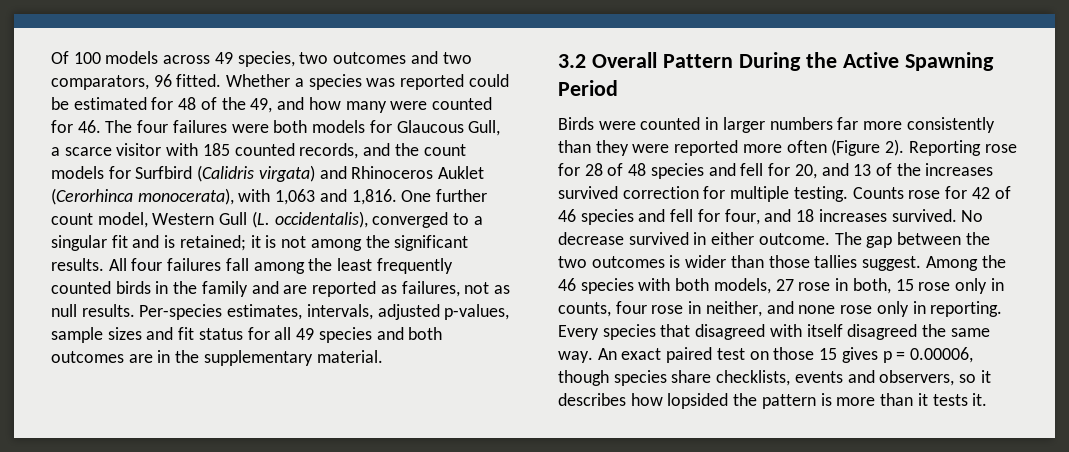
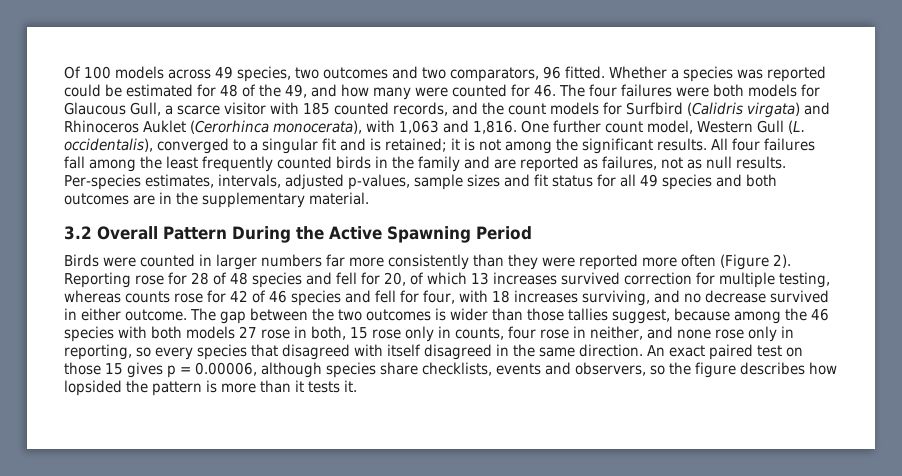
[821,163,921,176] and 13 of the -> [410,272,489,285] of which 13
[793,186,904,202] testing. Counts -> [779,272,830,288] [64,290,170,303] testing, whereas counts
[764,209,792,222] and -> [459,290,488,302] with
[891,209,984,222] survived. No -> [582,290,701,306] surviving, and no
[862,256,978,271] suggest. Among -> [612,308,781,324] suggest, because among
[713,278,771,294] models, -> [186,326,235,339] models
[930,301,1003,317] [558,325,599,340] reporting. Every -> [64,344,193,360] reporting, so every
(918, 332) none -> [496,344,509,356] in
[558,351,593,363] way. -> [579,344,643,357] direction.
[558,370,609,386] though -> [261,362,322,378] although
[980,370,991,383] it -> [669,362,736,378] the figure

